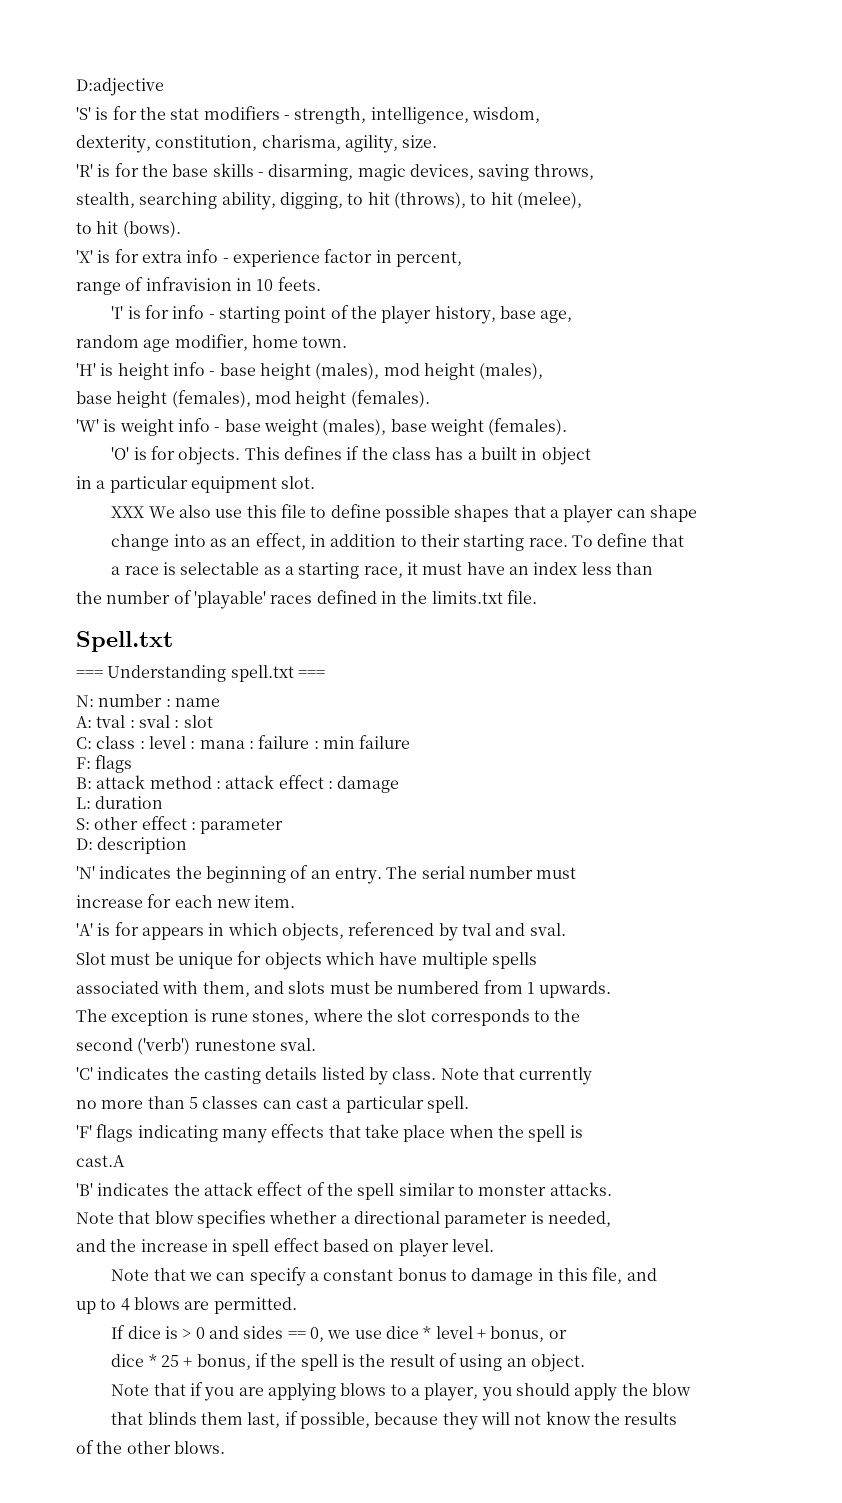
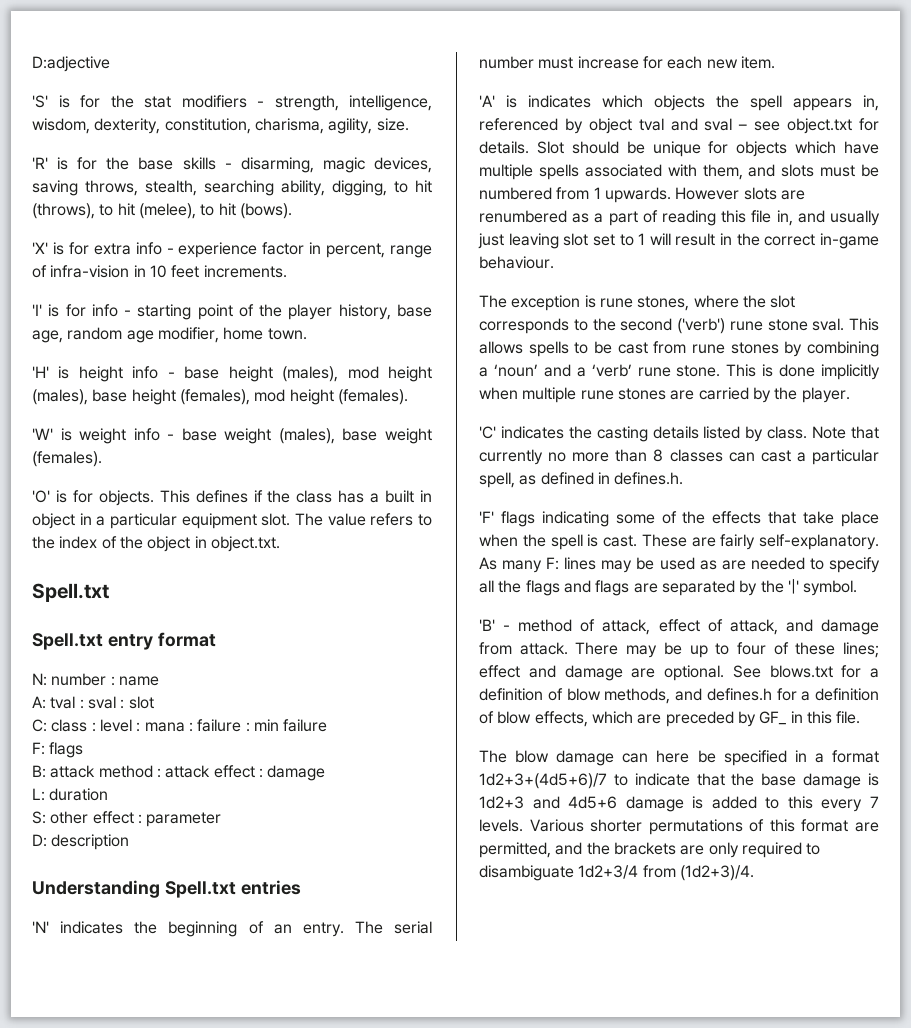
(540, 115) // -> (90, 126) none
(594, 172) // -> (138, 188) none
(582, 200) // -> (196, 211) none
(462, 259) // -> (386, 250) none
[145,277,232,291] infravision -> [50,265,130,278] infra-vision
[277,277,321,291] feets. -> [171,265,287,278] feet increments.
(573, 316) // -> (63, 336) none
(544, 371) // -> (88, 397) none
(591, 456) // -> (75, 521) none
[111,504,697,523] [111,533,684,551] [111,562,653,579] [76,590,537,609] [76,631,173,652] [76,665,325,682] // XXX We also use this file to define possible shapes that a player can shape // change into as an effect, in addition to their starting race. To define that // a race is selectable as a starting race, it must have an index less than // the number of 'playable' races defined in the limits.txt file. // Spell.txt // === Understanding spell.txt === -> [295,513,433,526] [32,536,280,552] [32,583,109,602] [32,632,216,650] The value refers to the index of the object in object.txt. // Spell.txt // Spell.txt entry format
(188, 845) none -> [32,880,301,898] // Understanding Spell.txt entries
(577, 873) // -> (574, 63) none
[114,922,344,941] for appears in which objects, -> [528,95,879,111] indicates which objects the spell appears in,
(458, 932) none -> [588,118,632,134] object
[529,923,566,936] [76,952,151,965] sval. // Slot must -> [704,118,879,134] [479,141,619,154] sval – see object.txt for details. Slot should
(537, 960) // -> (579, 172) none
(612, 989) none -> [675,187,805,200] [479,210,880,226] [478,233,879,249] [479,256,554,269] However slots are renumbered as a part of reading this file in, and usually just leaving slot set to 1 will result in the correct in-game behaviour.
(581, 1015) // -> (616, 324) none
[194,1038,316,1051] runestone sval. -> [729,318,879,331] [479,341,879,357] [479,364,880,380] [479,387,850,403] rune stone sval. This allows spells to be cast from rune stones by combining a ‘noun’ and a ‘verb’ rune stone. This is done implicitly when multiple rune stones are carried by the player.
(593, 1076) // -> (543, 457) none
[188,1097,198,1109] 5 -> [653,449,664,462] 8
[426,1096,469,1113] spell. -> [479,472,684,488] spell, as defined in defines.h.
[221,1129,267,1143] many -> [615,511,706,524] some of the
[76,1155,125,1167] [76,1182,612,1200] [76,1210,611,1228] [76,1238,494,1257] [111,1267,657,1286] [76,1297,297,1314] [111,1325,567,1342] [111,1353,585,1372] [111,1382,691,1401] [111,1411,678,1430] [76,1440,225,1454] // cast.A // 'B' indicates the attack effect of the spell similar to monster attacks. // Note that blow specifies whether a directional parameter is needed, // and the increase in spell effect based on player level. // Note that we can specify a constant bonus to damage in this file, and // up to 4 blows are permitted. // If dice is > 0 and sides == 0, we use dice * level + bonus, or // dice * 25 + bonus, if the spell is the result of using an object. // Note that if you are applying blows to a player, you should apply the blow // that blinds them last, if possible, because they will not know the results // of the other blows. -> [603,534,879,550] [479,557,880,573] [479,579,858,596] [479,619,879,635] [479,642,879,658] [479,665,879,681] [479,688,879,704] [479,711,861,727] [479,750,879,766] [479,773,879,789] [479,796,879,812] [479,819,879,835] [479,842,821,858] [479,865,754,881] cast. These are fairly self-explanatory. As many F: lines may be used as are needed to specify all the flags and flags are separated by the '|' symbol. // 'B' - method of attack, effect of attack, and damage from attack. There may be up to four of these lines; effect and damage are optional. See blows.txt for a definition of blow methods, and defines.h for a definition of blow effects, which are preceded by GF_ in this file. // The blow damage can here be specified in a format 1d2+3+(4d5+6)/7 to indicate that the base damage is 1d2+3 and 4d5+6 damage is added to this every 7 levels. Various shorter permutations of this format are permitted, and the brackets are only required to disambiguate 1d2+3/4 from (1d2+3)/4.

